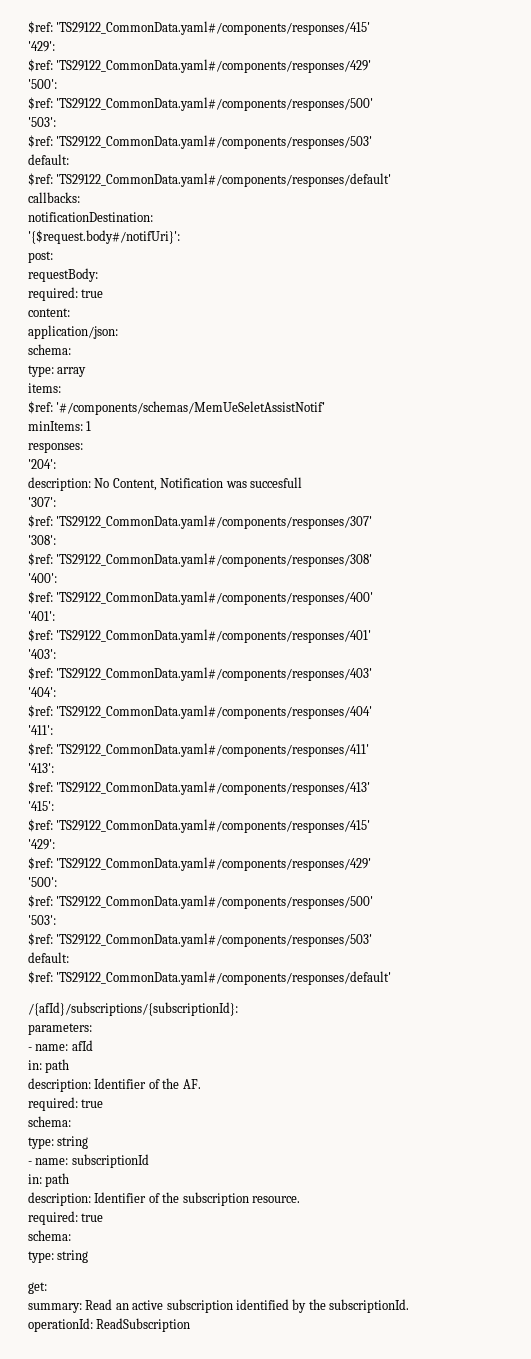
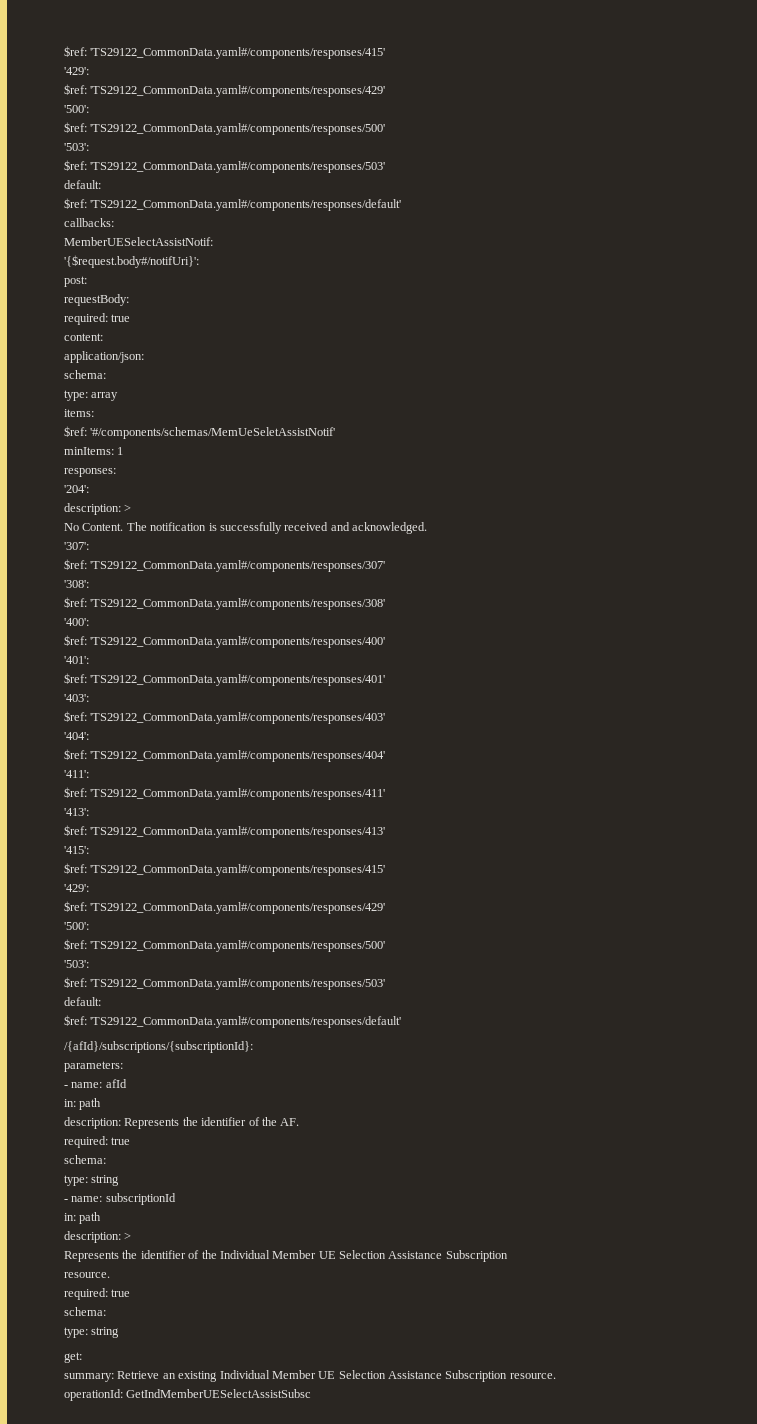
[28,212,153,222] notificationDestination: -> [64,237,213,246] MemberUESelectAssistNotif:
[94,477,302,491] No Content, Notification was succesfull -> [124,504,132,512] [64,522,427,534] > // No Content. The notification is successfully received and acknowledged.
[94,1078,147,1089] Identifier -> [124,1117,247,1129] Represents the identifier
[94,1192,249,1206] Identifier of the subscription -> [124,1232,132,1240] [64,1250,508,1262] > // Represents the identifier of the Individual Member UE Selection Assistance Subscription //
[85,1299,409,1313] Read an active subscription identified by the subscriptionId. -> [117,1370,556,1382] Retrieve an existing Individual Member UE Selection Assistance Subscription resource.
[96,1318,191,1332] ReadSubscription -> [126,1389,312,1398] GetIndMemberUESelectAssistSubsc

